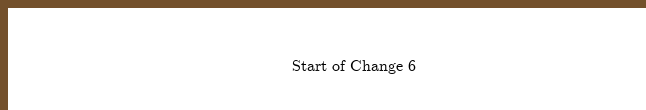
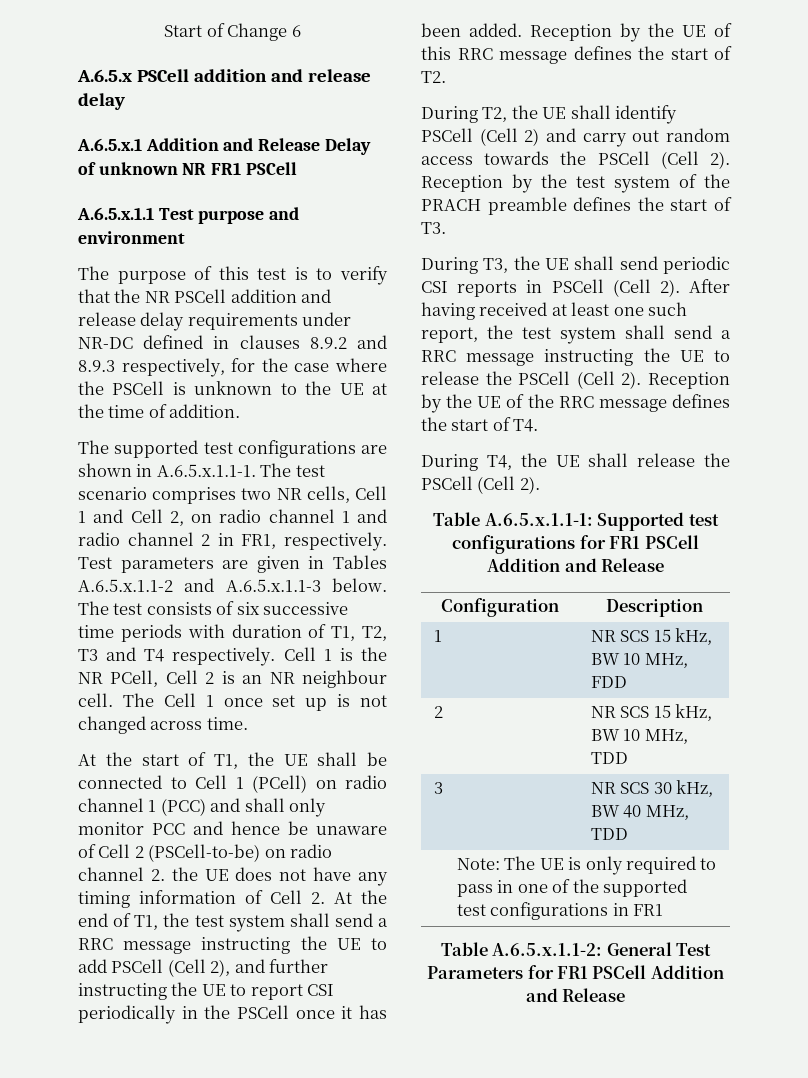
(416, 65) none -> [77,69,371,82] [78,93,125,110] [77,138,371,155] [78,162,297,175] [77,207,300,224] [78,231,185,244] [78,266,389,285] [78,289,332,303] [78,312,352,331] [78,335,388,349] [78,358,387,377] [78,381,387,395] [78,404,241,418] [78,440,387,458] [78,463,325,477] [78,486,388,504] [78,509,387,526] [78,532,387,551] [78,555,387,573] [78,578,387,592] [78,601,349,615] [78,624,387,642] [78,647,387,666] [78,670,387,688] [78,693,387,711] [78,716,248,734] [78,752,387,769] [78,775,387,793] [78,798,327,817] [78,821,387,835] [78,844,333,862] [78,867,388,886] [78,890,387,908] [78,913,388,932] [78,936,387,954] [78,959,329,977] [78,982,335,1000] [78,1005,387,1024] [421,23,732,42] [421,46,732,64] [421,71,446,83] [421,105,678,124] [421,128,730,147] [421,151,730,169] [421,174,730,193] [421,197,732,215] [421,222,446,234] [421,256,730,274] [421,279,730,297] [421,302,688,320] [421,325,731,344] [421,348,730,366] [421,371,730,389] [421,394,730,413] [421,417,539,432] [421,453,730,471] [421,476,540,494] [433,512,719,531] [452,535,699,554] [487,558,664,572] [441,598,559,617] [605,599,703,617] [433,630,442,642] [590,628,713,645] [590,653,688,668] [590,676,627,688] [433,706,443,718] [590,704,713,721] [590,729,688,744] [590,752,628,764] [433,782,443,794] [590,780,714,797] [590,805,689,820] [590,828,628,840] [456,856,717,875] [456,879,688,897] [456,902,664,920] [440,942,712,956] [427,965,724,979] [525,988,626,1002] // A.6.5.x PSCell addition and release delay // A.6.5.x.1 Addition and Release Delay of unknown NR FR1 PSCell // A.6.5.x.1.1 Test purpose and environment // The purpose of this test is to verify that the NR PSCell addition and release delay requirements under NR-DC defined in clauses 8.9.2 and 8.9.3 respectively, for the case where the PSCell is unknown to the UE at the time of addition. // The supported test configurations are shown in A.6.5.x.1.1-1. The test scenario comprises two NR cells, Cell 1 and Cell 2, on radio channel 1 and radio channel 2 in FR1, respectively. Test parameters are given in Tables A.6.5.x.1.1-2 and A.6.5.x.1.1-3 below. The test consists of six successive time periods with duration of T1, T2, T3 and T4 respectively. Cell 1 is the NR PCell, Cell 2 is an NR neighbour cell. The Cell 1 once set up is not changed across time. // At the start of T1, the UE shall be connected to Cell 1 (PCell) on radio channel 1 (PCC) and shall only monitor PCC and hence be unaware of Cell 2 (PSCell-to-be) on radio channel 2. the UE does not have any timing information of Cell 2. At the end of T1, the test system shall send a RRC message instructing the UE to add PSCell (Cell 2), and further instructing the UE to report CSI periodically in the PSCell once it has been added. Reception by the UE of this RRC message defines the start of T2. // During T2, the UE shall identify PSCell (Cell 2) and carry out random access towards the PSCell (Cell 2). Reception by the test system of the PRACH preamble defines the start of T3. // During T3, the UE shall send periodic CSI reports in PSCell (Cell 2). After having received at least one such report, the test system shall send a RRC message instructing the UE to release the PSCell (Cell 2). Reception by the UE of the RRC message defines the start of T4. // During T4, the UE shall release the PSCell (Cell 2). // Table A.6.5.x.1.1-1: Supported test configurations for FR1 PSCell Addition and Release // Configuration | Description // 1 | NR SCS 15 kHz, BW 10 MHz, FDD // 2 | NR SCS 15 kHz, BW 10 MHz, TDD // 3 | NR SCS 30 kHz, BW 40 MHz, TDD // Note: The UE is only required to pass in one of the supported test configurations in FR1 // Table A.6.5.x.1.1-2: General Test Parameters for FR1 PSCell Addition and Release

